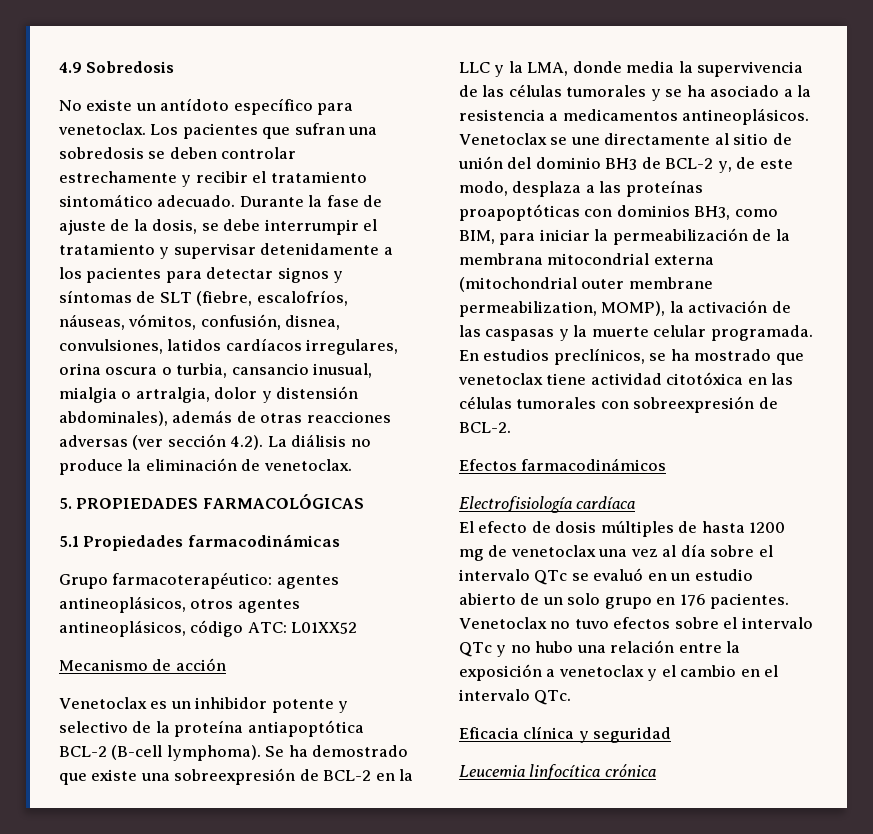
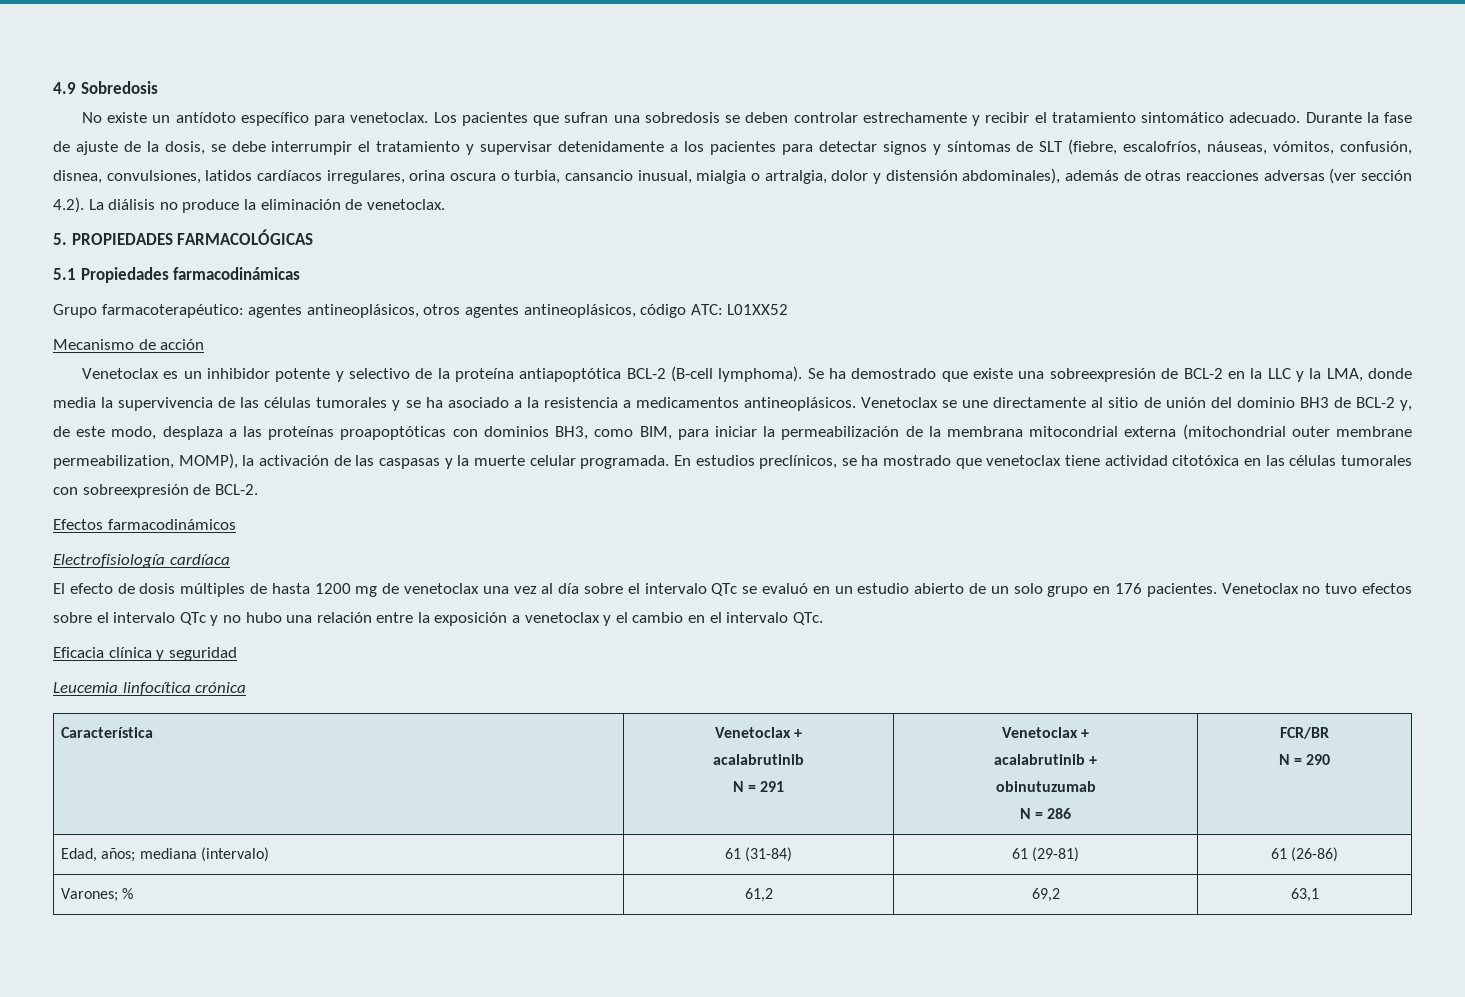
(656, 770) none -> [61,727,154,738] [714,727,803,738] [713,754,804,765] [732,781,785,792] [1001,727,1090,738] [993,754,1098,765] [995,781,1096,792] [1019,808,1072,819] [1279,727,1329,739] [1278,754,1331,765] [61,847,269,862] [724,847,793,862] [1011,847,1080,862] [1270,847,1339,862] [61,888,134,902] [744,888,773,902] [1031,888,1060,902] [1290,888,1319,902] // Característica | Venetoclax + // acalabrutinib // N = 291 | Venetoclax + // acalabrutinib + // obinutuzumab // N = 286 | FCR/BR // N = 290 // Edad, años; mediana (intervalo) | 61 (31-84) | 61 (29-81) | 61 (26-86) // Varones; % | 61,2 | 69,2 | 63,1

